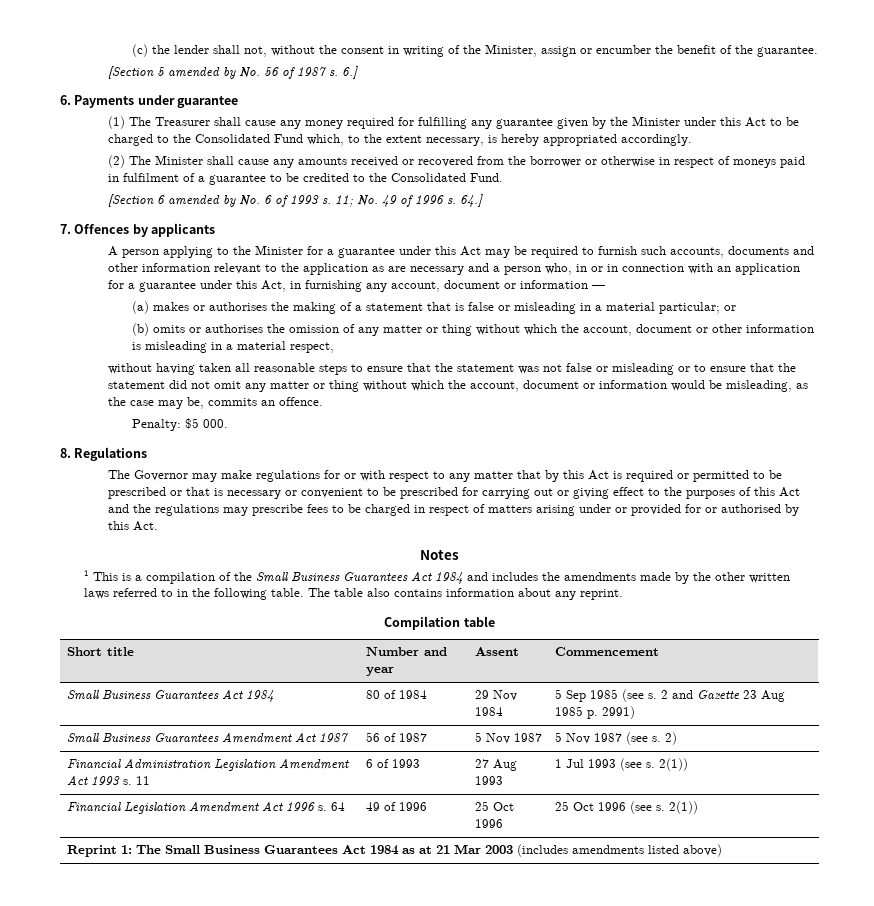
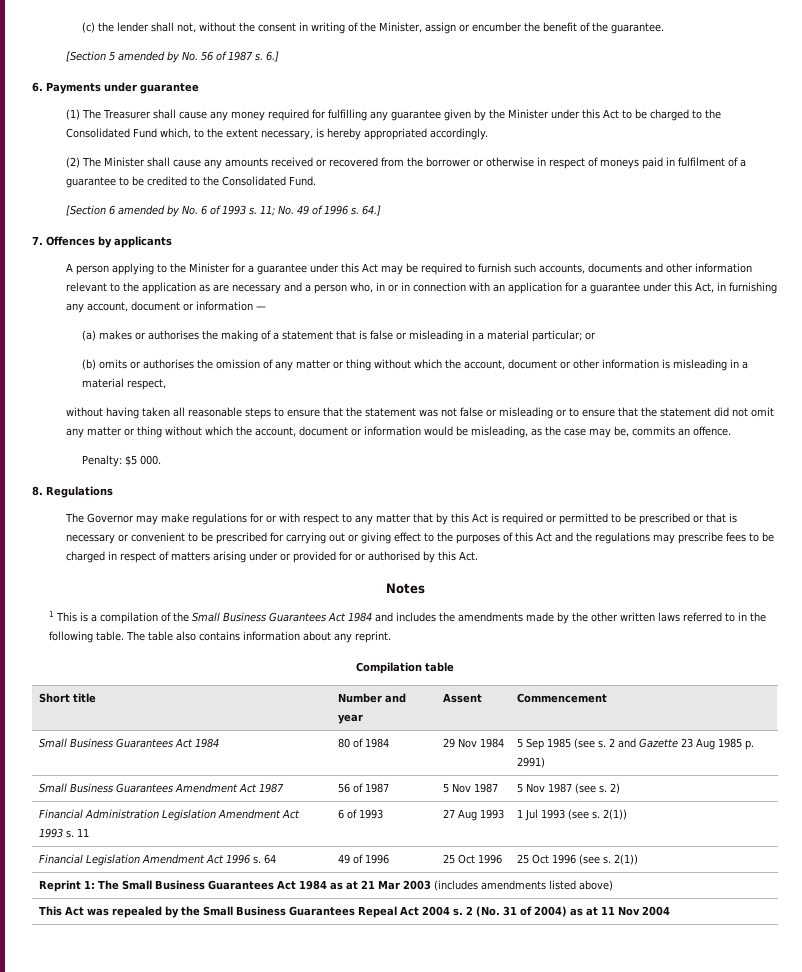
(722, 850) none -> [38,906,670,918] // This Act was repealed by the Small Business Guarantees Repeal Act 2004 s. 2 (No. 31 of 2004) as at 11 Nov 2004

